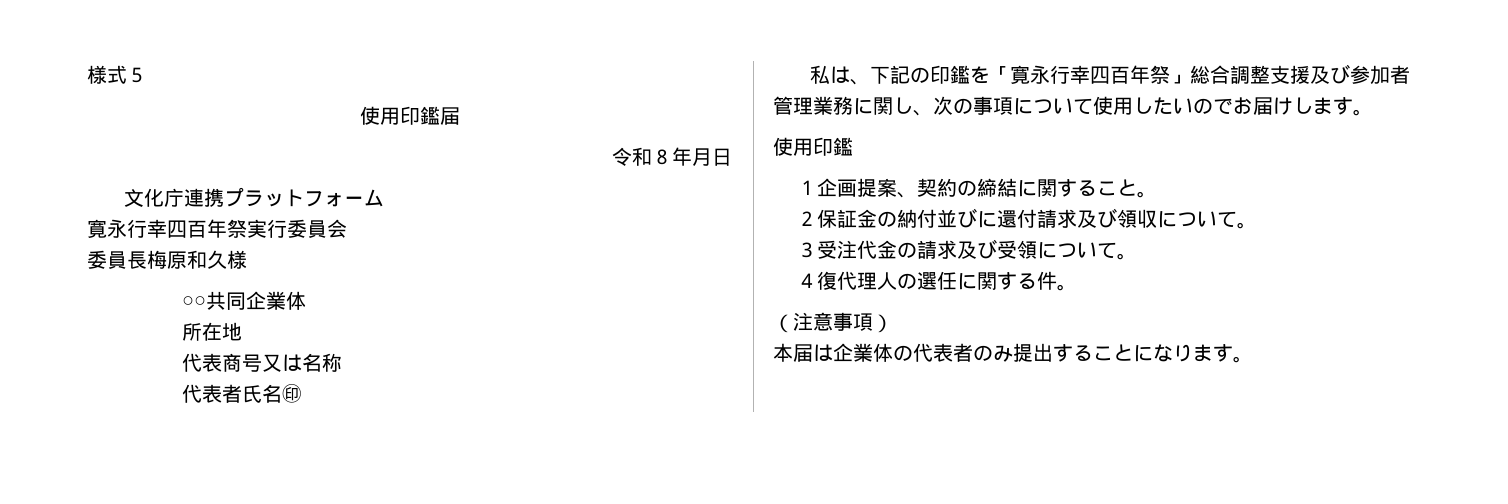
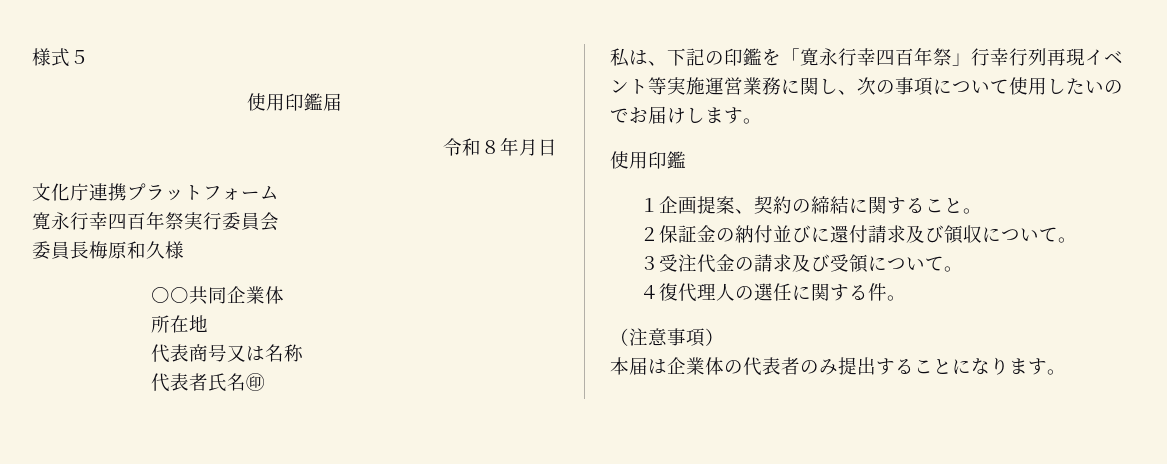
[1189,64,1410,85] [773,96,813,115] 総合調整支援及び参加者管理 -> [971,48,1123,66] [610,77,743,95] 行幸行列再現イベント等実施運営

